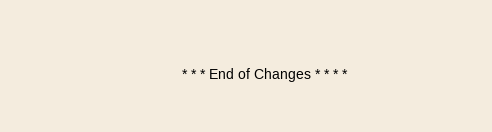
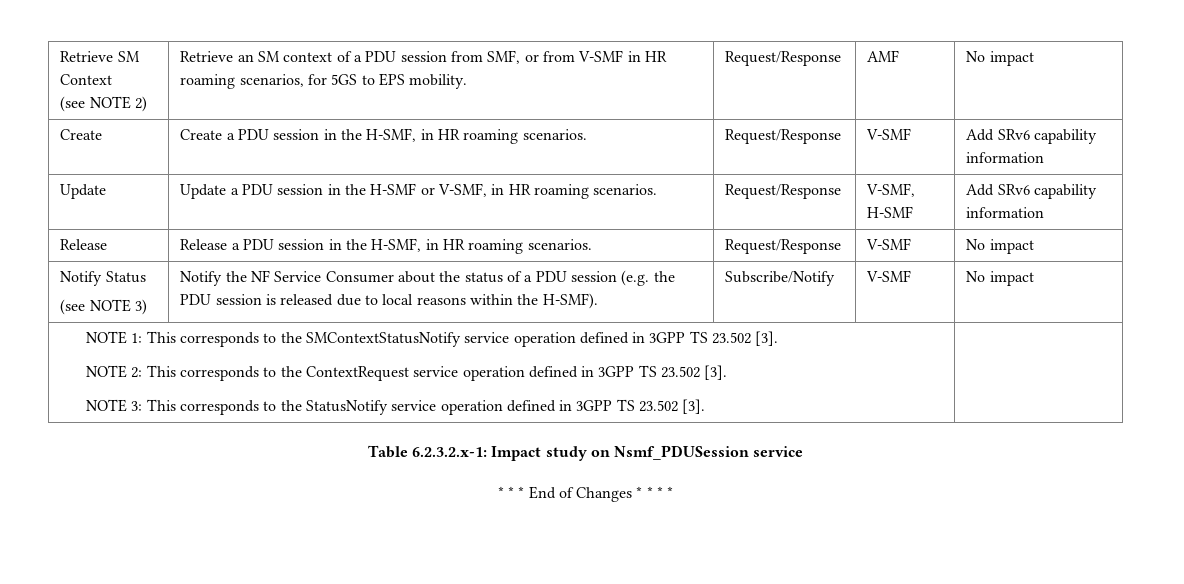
(181, 74) none -> [60,51,140,62] [60,74,113,85] [60,96,148,112] [180,50,667,64] [180,73,468,89] [725,51,842,66] [867,50,900,62] [966,51,1034,66] [60,129,103,140] [180,128,587,144] [725,129,842,144] [866,128,912,140] [966,129,1098,144] [966,152,1045,163] [60,184,107,199] [180,183,658,199] [725,184,842,199] [866,183,916,197] [867,206,914,218] [966,184,1098,199] [966,207,1045,218] [60,239,108,250] [180,238,592,254] [725,239,842,254] [866,238,912,250] [966,239,1034,254] [60,271,146,286] [60,299,148,315] [180,270,675,286] [180,293,598,309] [725,271,836,286] [866,270,912,282] [966,271,1034,286] [85,331,779,347] [85,365,728,381] [85,399,706,415] [367,445,804,461] Retrieve SM Context // (see NOTE 2) | Retrieve an SM context of a PDU session from SMF, or from V-SMF in HR roaming scenarios, for 5GS to EPS mobility. | Request/Response | AMF | No impact // Create | Create a PDU session in the H-SMF, in HR roaming scenarios. | Request/Response | V-SMF | Add SRv6 capability information // Update | Update a PDU session in the H-SMF or V-SMF, in HR roaming scenarios. | Request/Response | V-SMF, H-SMF | Add SRv6 capability information // Release | Release a PDU session in the H-SMF, in HR roaming scenarios. | Request/Response | V-SMF | No impact // Notify Status // (see NOTE 3) | Notify the NF Service Consumer about the status of a PDU session (e.g. the PDU session is released due to local reasons within the H-SMF). | Subscribe/Notify | V-SMF | No impact // NOTE 1: This corresponds to the SMContextStatusNotify service operation defined in 3GPP TS 23.502 [3]. // NOTE 2: This corresponds to the ContextRequest service operation defined in 3GPP TS 23.502 [3]. // NOTE 3: This corresponds to the StatusNotify service operation defined in 3GPP TS 23.502 [3]. | // Table 6.2.3.2.x-1: Impact study on Nsmf_PDUSession service //

